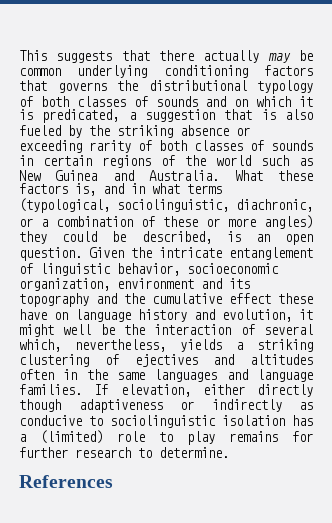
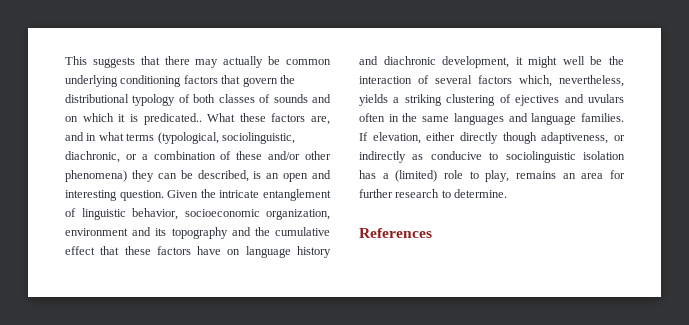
[203,50,291,63] actually may -> [195,56,264,68] may actually
[57,82,107,93] governs -> [242,77,278,87] govern
[42,109,313,123] [19,125,250,138] [19,140,313,153] [19,155,313,168] [19,170,220,181] predicated, a suggestion that is also fueled by the striking absence or exceeding rarity of both classes of sounds in certain regions of the world such as New Guinea and Australia. -> [143,113,202,125] predicated..
[75,183,96,196] is, -> [311,116,330,125] are,
[206,215,313,229] [19,231,98,244] or more angles) they could -> [268,151,331,160] [65,170,177,182] and/or other phenomena) they can
(313, 239) none -> [312,170,331,179] [65,190,117,201] and interesting
[278,293,313,304] these -> [100,246,191,255] that these factors
[222,309,292,322] evolution, -> [383,56,510,68] diachronic development,
(313, 329) none -> [478,75,512,84] factors
[250,354,313,365] altitudes -> [588,94,624,103] uvulars
[78,399,163,413] adaptiveness -> [541,132,609,144] adaptiveness,
[187,431,278,445] play remains -> [485,170,604,182] play, remains an area

